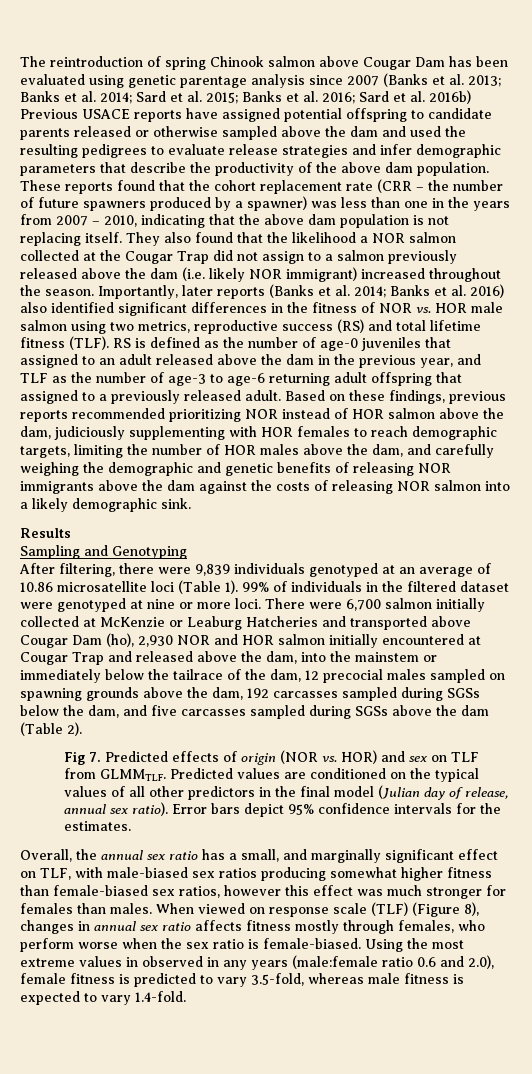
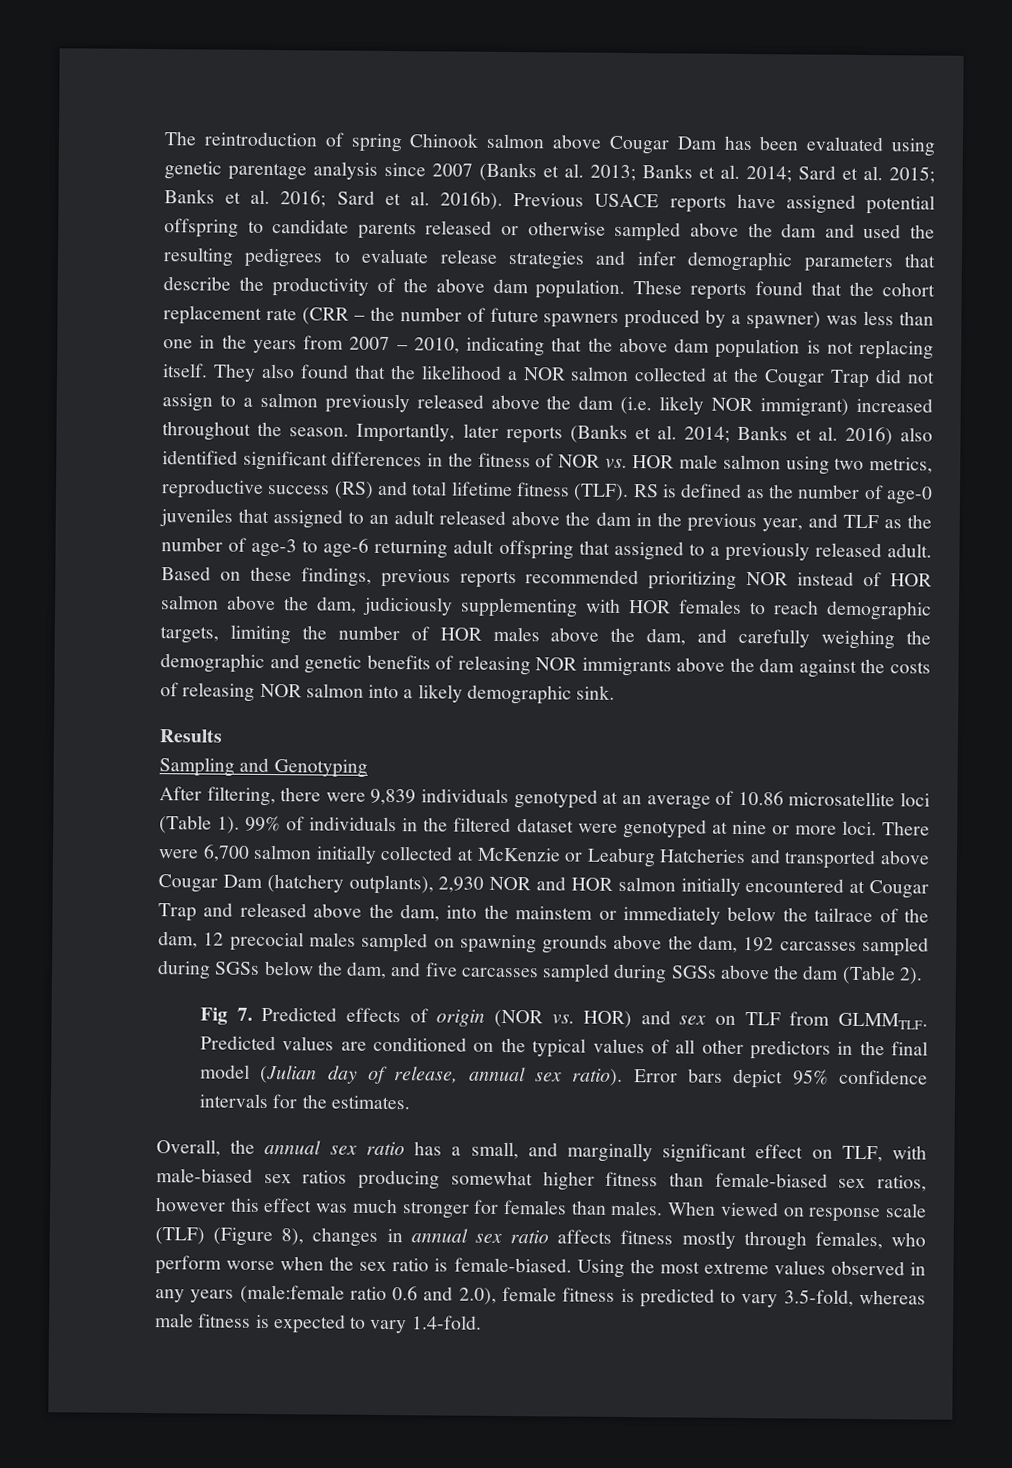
[429,90,471,104] 2016b) -> [440,191,504,210] 2016b).
[106,633,134,647] (ho), -> [266,874,434,895] (hatchery outplants),
[126,957,138,967] in -> (826, 1267) none

